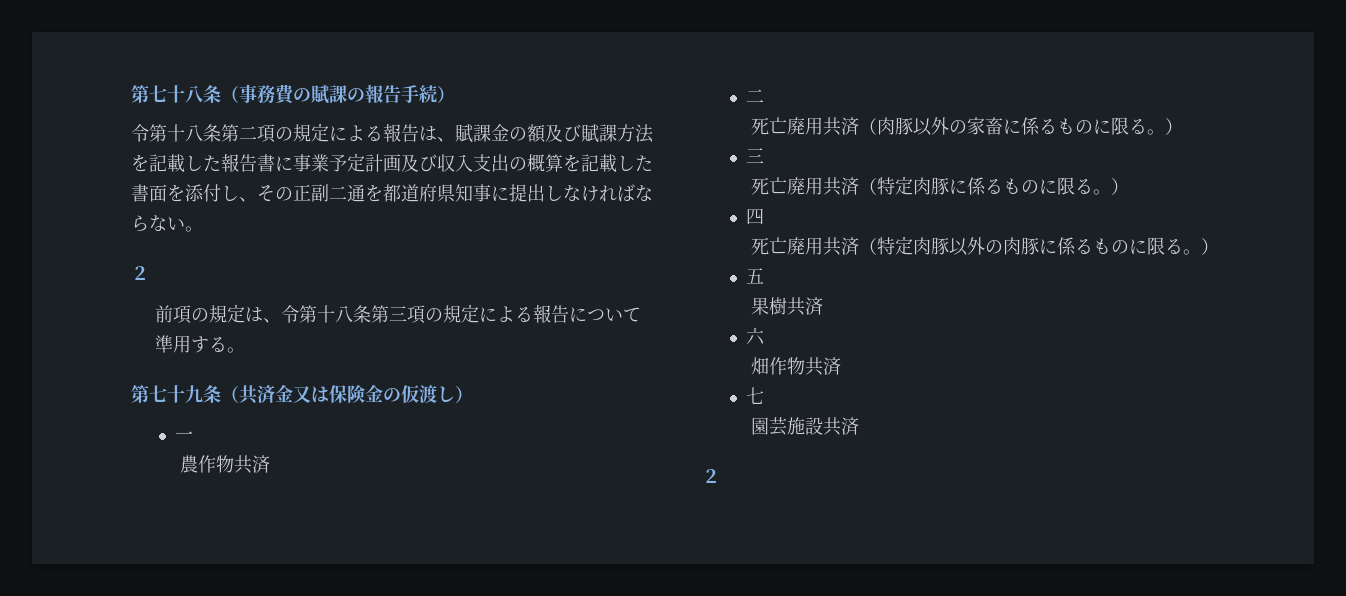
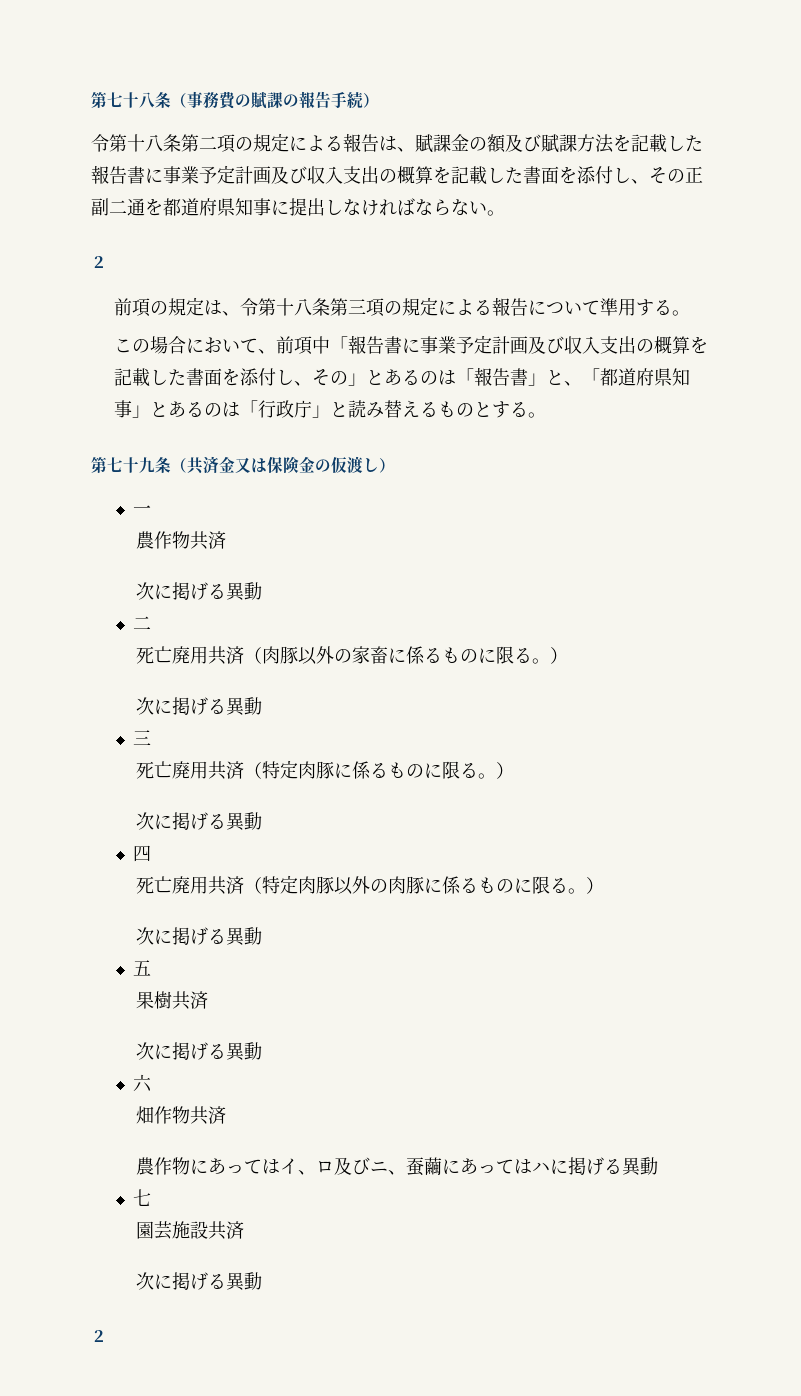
(246, 350) none -> [113,335,708,355] [113,367,690,387] [113,400,546,418] // この場合において、前項中「報告書に事業予定計画及び収入支出の概算を記載した書面を添付し、その」とあるのは「報告書」と、「都道府県知事」とあるのは「行政庁」と読み替えるものとする。
(270, 464) none -> [136,582,263,601] // 次に掲げる異動
(1183, 126) none -> [136,697,263,716] // 次に掲げる異動
(1129, 186) none -> [136,812,263,831] // 次に掲げる異動
(1219, 246) none -> [136,927,263,946] // 次に掲げる異動
(823, 306) none -> [136,1042,263,1061] // 次に掲げる異動
(841, 366) none -> [136,1157,659,1176] // 農作物にあってはイ、ロ及びニ、蚕繭にあってはハに掲げる異動
(859, 426) none -> [136,1272,263,1291] // 次に掲げる異動

